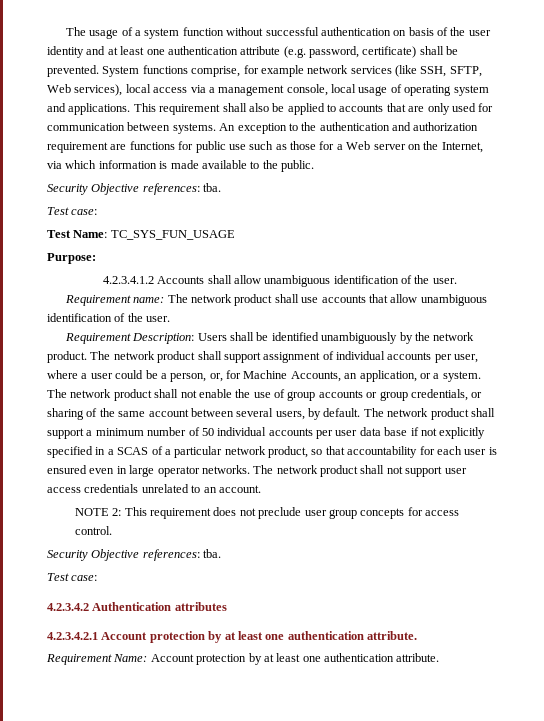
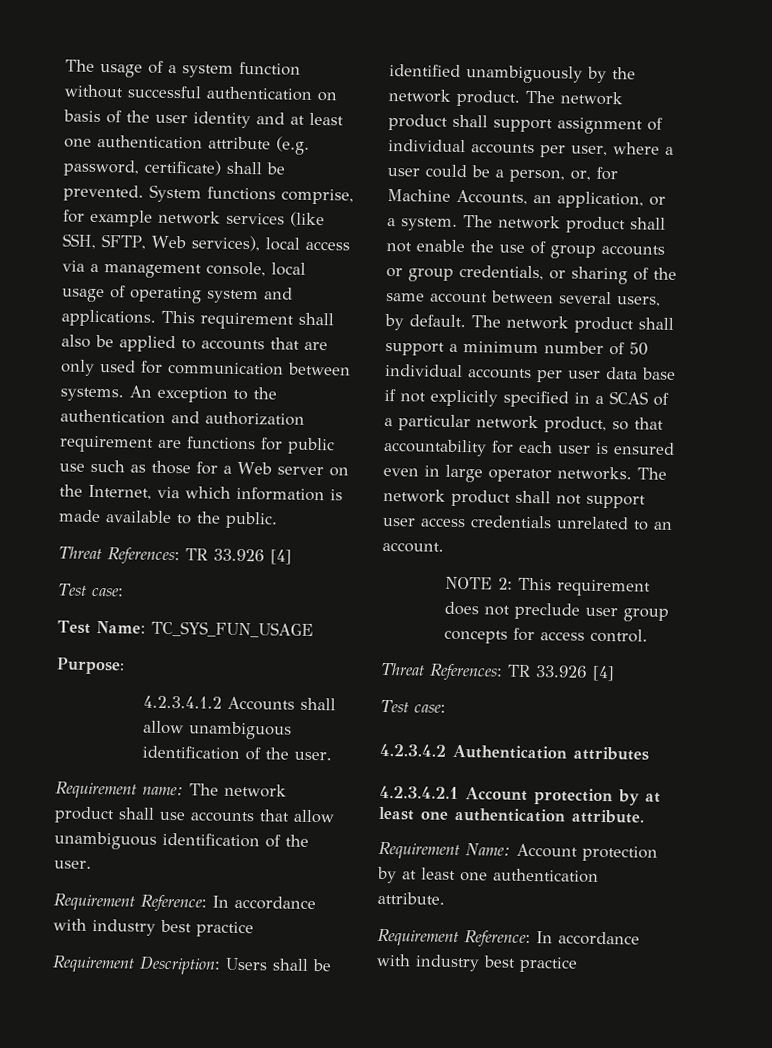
[47,183,222,195] Security Objective references: tba. -> [58,546,292,566] Threat References: TR 33.926 [4]
(171, 319) none -> [53,893,316,913] [53,918,254,938] // Requirement Reference: In accordance with industry best practice
[47,549,222,561] Security Objective references: tba. -> [380,662,615,682] Threat References: TR 33.926 [4]
(440, 657) none -> [377,928,640,949] [376,953,578,973] // Requirement Reference: In accordance with industry best practice

